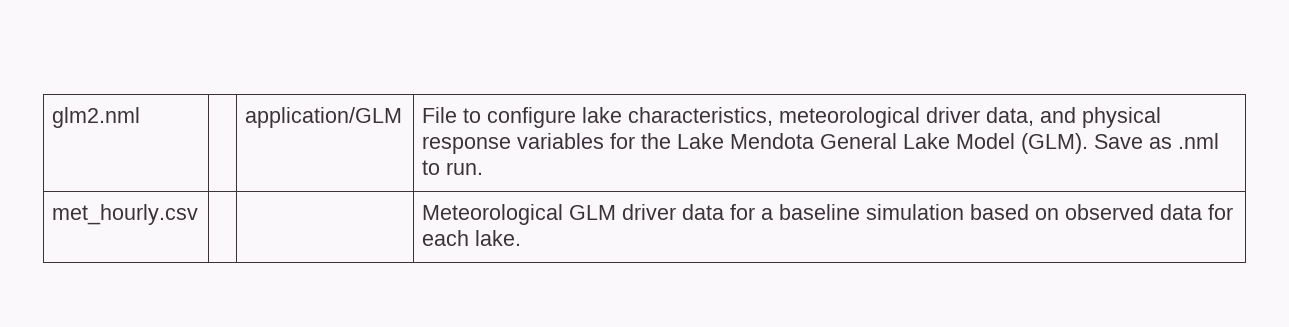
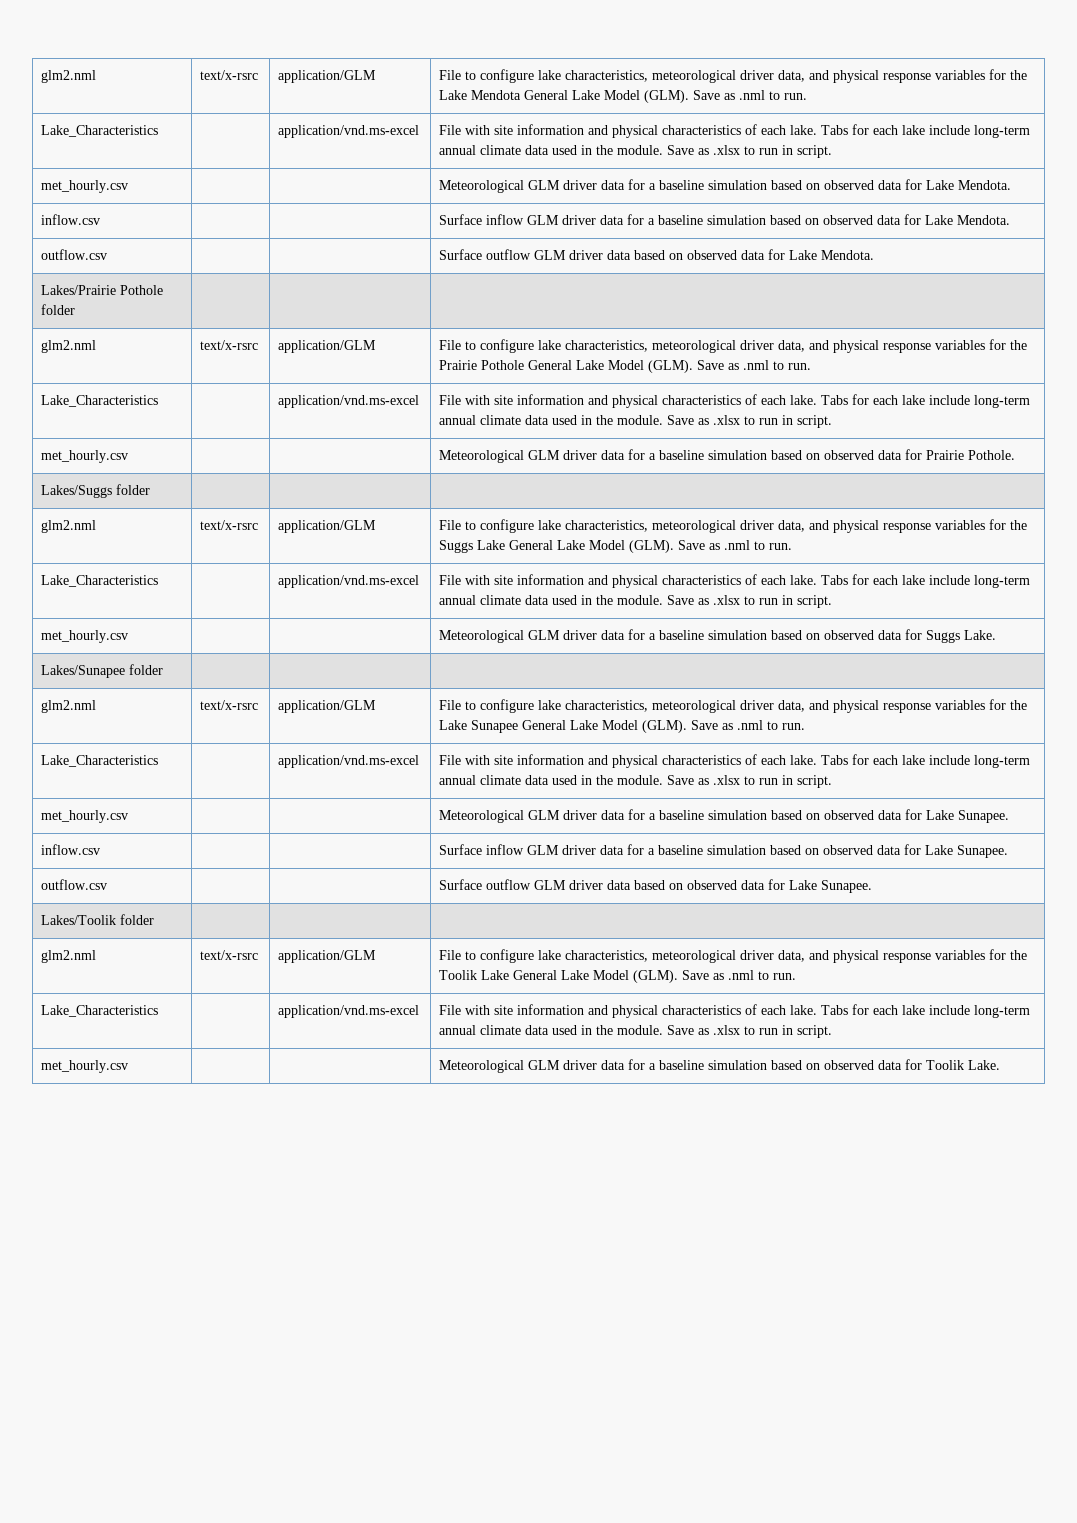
[52,107,141,128] glm2.nml | -> [41,70,97,83] [200,70,259,80] glm2.nml | text/x-rsrc
(484, 168) none -> [41,125,159,137] [278,125,420,138] [439,124,1031,138] [439,145,833,158] // Lake_Characteristics | | application/vnd.ms-excel | File with site information and physical characteristics of each lake. Tabs for each lake include long-term annual climate data used in the module. Save as .xlsx to run in script.
[422,230,522,246] each lake. -> [926,180,1012,190] [41,214,101,225] [439,214,1011,225] [41,249,108,260] [439,249,875,260] [41,285,164,295] [41,304,76,315] [41,340,97,353] [200,340,259,350] [278,340,377,353] [439,339,1028,353] [439,360,812,373] [41,395,159,407] [278,395,420,408] [439,394,1031,408] [439,415,833,428] [41,450,129,463] [439,449,1016,463] [41,484,151,498] [41,520,97,533] [200,520,259,530] [278,520,377,533] [439,519,1028,533] [439,540,793,553] [41,575,159,587] [278,575,420,588] [439,574,1031,588] [439,595,833,608] [41,630,129,643] [439,629,997,643] [41,664,164,678] [41,700,97,713] [200,700,259,710] [278,700,377,713] [439,699,1028,713] [439,720,806,733] [41,755,159,767] [278,755,420,768] [439,754,1031,768] [439,775,833,788] [41,810,129,823] [439,809,1010,823] [41,844,101,855] [439,844,1009,858] [41,879,108,890] [439,879,873,893] [41,914,155,925] [41,950,97,963] [200,950,259,960] [278,950,377,963] [439,949,1028,963] [439,970,797,983] [41,1005,159,1017] [278,1005,420,1018] [439,1004,1031,1018] [439,1025,833,1038] [41,1060,129,1073] [439,1059,1001,1073] Lake Mendota. // inflow.csv | | | Surface inflow GLM driver data for a baseline simulation based on observed data for Lake Mendota. // outflow.csv | | | Surface outflow GLM driver data based on observed data for Lake Mendota. // Lakes/Prairie Pothole folder | | | // glm2.nml | text/x-rsrc | application/GLM | File to configure lake characteristics, meteorological driver data, and physical response variables for the Prairie Pothole General Lake Model (GLM). Save as .nml to run. // Lake_Characteristics | | application/vnd.ms-excel | File with site information and physical characteristics of each lake. Tabs for each lake include long-term annual climate data used in the module. Save as .xlsx to run in script. // met_hourly.csv | | | Meteorological GLM driver data for a baseline simulation based on observed data for Prairie Pothole. // Lakes/Suggs folder | | | // glm2.nml | text/x-rsrc | application/GLM | File to configure lake characteristics, meteorological driver data, and physical response variables for the Suggs Lake General Lake Model (GLM). Save as .nml to run. // Lake_Characteristics | | application/vnd.ms-excel | File with site information and physical characteristics of each lake. Tabs for each lake include long-term annual climate data used in the module. Save as .xlsx to run in script. // met_hourly.csv | | | Meteorological GLM driver data for a baseline simulation based on observed data for Suggs Lake. // Lakes/Sunapee folder | | | // glm2.nml | text/x-rsrc | application/GLM | File to configure lake characteristics, meteorological driver data, and physical response variables for the Lake Sunapee General Lake Model (GLM). Save as .nml to run. // Lake_Characteristics | | application/vnd.ms-excel | File with site information and physical characteristics of each lake. Tabs for each lake include long-term annual climate data used in the module. Save as .xlsx to run in script. // met_hourly.csv | | | Meteorological GLM driver data for a baseline simulation based on observed data for Lake Sunapee. // inflow.csv | | | Surface inflow GLM driver data for a baseline simulation based on observed data for Lake Sunapee. // outflow.csv | | | Surface outflow GLM driver data based on observed data for Lake Sunapee. // Lakes/Toolik folder | | | // glm2.nml | text/x-rsrc | application/GLM | File to configure lake characteristics, meteorological driver data, and physical response variables for the Toolik Lake General Lake Model (GLM). Save as .nml to run. // Lake_Characteristics | | application/vnd.ms-excel | File with site information and physical characteristics of each lake. Tabs for each lake include long-term annual climate data used in the module. Save as .xlsx to run in script. // met_hourly.csv | | | Meteorological GLM driver data for a baseline simulation based on observed data for Toolik Lake.

